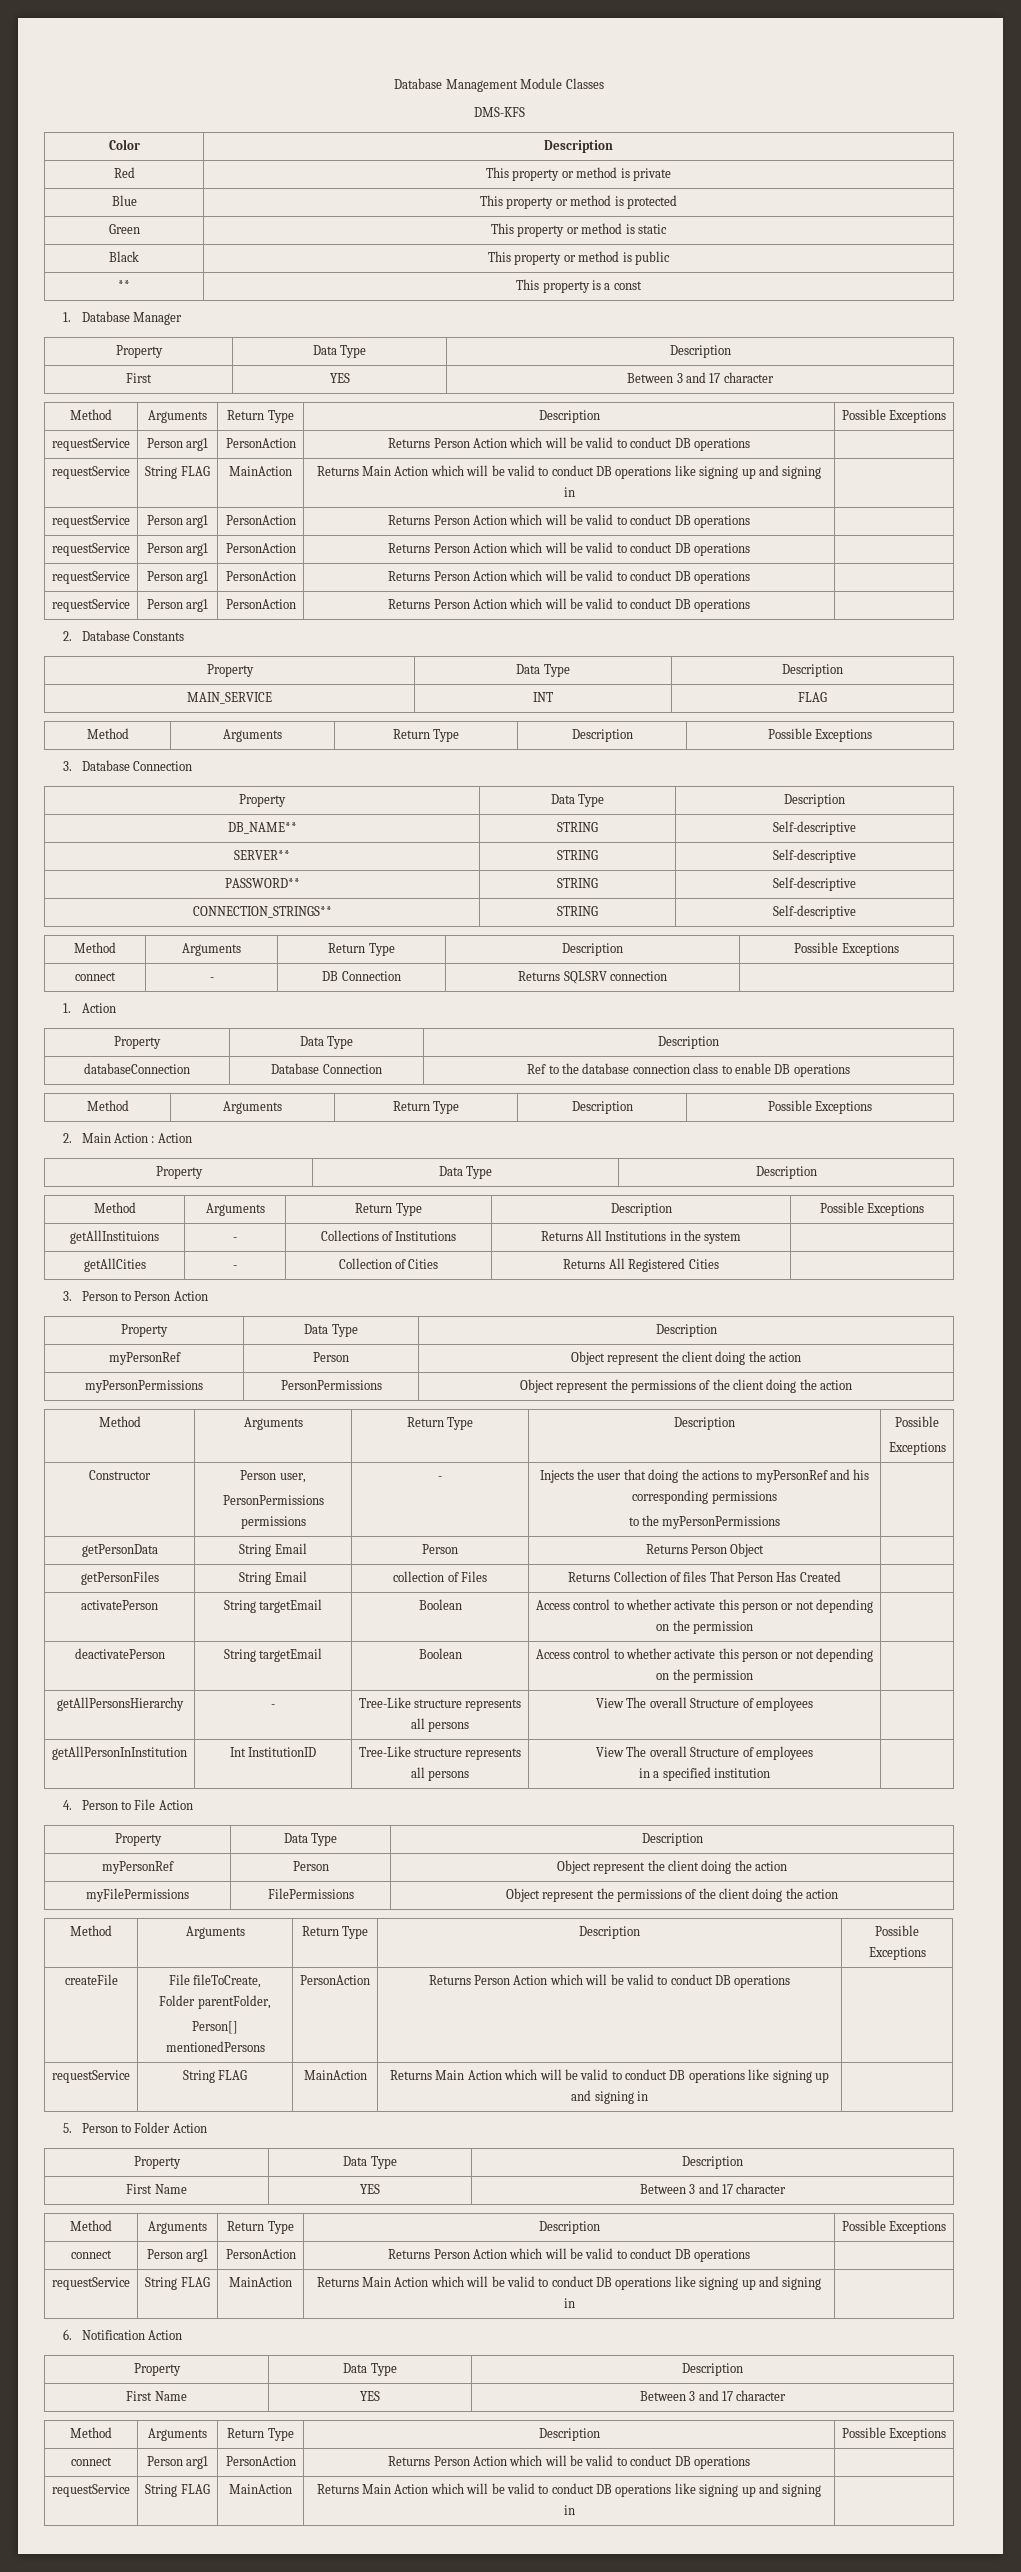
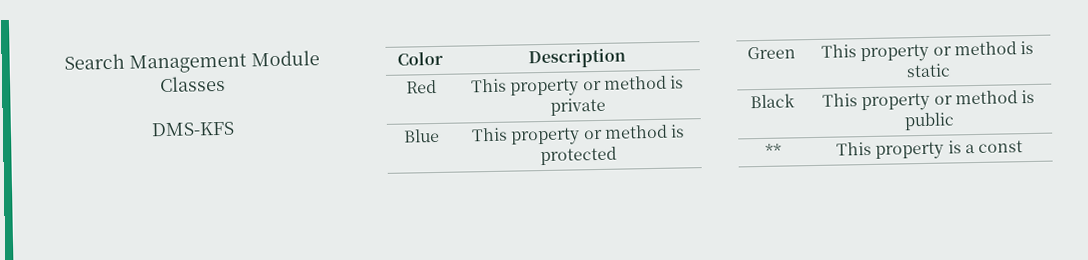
[394,78,443,89] Database -> [63,53,125,70] Search
[62,311,183,325] [115,345,163,358] [312,345,367,358] [669,345,731,358] [126,373,152,383] [329,373,350,383] [627,372,774,383] [70,409,112,420] [148,410,207,423] [227,410,294,423] [538,410,600,423] [841,409,947,423] [52,438,130,451] [146,438,209,451] [225,438,296,448] [388,437,750,451] [52,466,130,479] [145,466,210,479] [229,466,292,476] [316,465,822,479] [563,487,575,497] [52,515,130,528] [146,515,209,528] [225,515,296,525] [388,514,750,528] [52,543,130,556] [146,543,209,556] [225,543,296,553] [388,542,750,556] [52,571,130,584] [146,571,209,584] [225,571,296,581] [388,570,750,584] [52,599,130,612] [146,599,209,612] [225,599,296,609] [388,598,750,612] [62,630,185,641] [206,664,254,677] [516,664,570,677] [782,664,843,677] [187,692,272,704] [533,692,553,702] [798,692,827,702] [86,728,129,739] [223,729,282,742] [392,729,460,742] [571,729,633,742] [767,728,873,742] [62,760,193,771] [239,794,286,807] [550,794,605,807] [784,794,845,807] [227,822,297,834] [557,822,598,832] [773,821,856,835] [234,850,290,860] [557,850,598,860] [773,849,856,863] [224,878,300,888] [557,878,598,888] [773,877,856,891] [192,906,332,918] [557,906,598,916] [773,905,856,919] [74,942,116,953] [182,943,241,956] [328,943,395,956] [562,943,623,956] [794,942,899,956] [75,972,116,981] [209,977,214,981] [322,971,401,981] [518,971,667,984] [62,1003,116,1013] [114,1036,161,1049] [299,1036,354,1049] [658,1036,719,1049] [84,1063,190,1074] [271,1063,382,1074] [527,1063,850,1077] [86,1100,129,1111] [223,1101,282,1114] [392,1101,460,1114] [571,1101,633,1114] [767,1100,873,1114] [62,1133,192,1143] [155,1166,203,1179] [438,1166,493,1179] [755,1166,817,1179] [93,1202,136,1213] [205,1203,265,1216] [355,1203,422,1216] [610,1203,672,1216] [819,1202,925,1216] [70,1230,159,1244] [233,1237,237,1241] [320,1230,457,1241] [540,1230,742,1244] [83,1258,146,1272] [233,1265,237,1269] [338,1258,439,1269] [563,1258,719,1272] [62,1291,208,1301] [121,1324,168,1337] [304,1324,358,1337] [655,1324,717,1337] [108,1352,181,1365] [313,1352,349,1362] [570,1351,802,1365] [85,1380,203,1393] [280,1380,382,1390] [519,1379,853,1393] [98,1416,141,1427] [243,1417,303,1430] [406,1417,474,1430] [674,1417,735,1430] [895,1416,939,1427] [888,1442,946,1455] [89,1470,151,1480] [240,1470,306,1483] [222,1495,324,1505] [240,1516,306,1529] [438,1476,442,1480] [539,1469,870,1483] [632,1490,777,1504] [628,1515,781,1529] [81,1544,158,1557] [239,1543,307,1557] [422,1544,458,1554] [645,1543,765,1557] [80,1571,159,1585] [239,1571,307,1585] [393,1571,487,1582] [568,1571,841,1582] [81,1600,158,1610] [223,1599,323,1613] [418,1599,462,1610] [535,1599,874,1613] [656,1620,753,1634] [74,1648,165,1659] [223,1648,323,1662] [418,1648,462,1659] [535,1648,874,1662] [656,1669,753,1683] [56,1697,184,1711] [271,1704,275,1708] [358,1697,522,1711] [410,1718,470,1732] [596,1697,813,1711] [52,1746,187,1760] [229,1747,317,1757] [358,1746,522,1760] [410,1767,470,1781] [596,1746,813,1760] [638,1767,771,1781] [62,1799,193,1810] [114,1833,162,1846] [283,1833,338,1846] [641,1833,703,1846] [102,1861,174,1874] [292,1861,329,1871] [556,1860,788,1874] [86,1888,189,1902] [267,1888,354,1899] [505,1888,839,1902] [70,1925,112,1936] [185,1926,245,1939] [301,1926,369,1939] [579,1926,640,1939] [875,1925,919,1936] [868,1947,926,1960] [64,1974,118,1985] [168,1974,262,1988] [159,1995,271,2009] [192,2021,238,2034] [165,2041,265,2052] [300,1975,370,1985] [428,1974,791,1988] [52,2070,130,2083] [182,2070,248,2083] [303,2070,367,2080] [390,2069,829,2083] [571,2090,648,2104] [62,2122,207,2133] [133,2156,181,2169] [343,2156,397,2169] [682,2156,743,2169] [126,2184,187,2194] [360,2184,380,2194] [639,2183,787,2194] [70,2220,112,2231] [148,2221,207,2234] [227,2221,294,2234] [538,2221,600,2234] [841,2220,947,2234] [71,2250,112,2259] [146,2249,209,2262] [225,2249,296,2259] [388,2248,750,2262] [52,2277,130,2290] [145,2277,210,2290] [229,2277,292,2287] [316,2276,822,2290] [563,2298,575,2308] [62,2329,183,2340] [133,2363,181,2376] [343,2363,397,2376] [682,2363,743,2376] [126,2391,187,2401] [360,2391,380,2401] [639,2390,787,2401] [70,2427,112,2438] [148,2428,207,2441] [227,2428,294,2441] [538,2428,600,2441] [841,2427,947,2441] [71,2457,112,2466] [146,2456,209,2469] [225,2456,296,2466] [388,2455,750,2469] [52,2484,130,2497] [145,2484,210,2497] [229,2484,292,2494] [316,2483,822,2497] [563,2505,575,2515] // 1. Database Manager // Property | Data Type | Description // First | YES | Between 3 and 17 character // Method | Arguments | Return Type | Description | Possible Exceptions // requestService | Person arg1 | PersonAction | Returns Person Action which will be valid to conduct DB operations | // requestService | String FLAG | MainAction | Returns Main Action which will be valid to conduct DB operations like signing up and signing in | // requestService | Person arg1 | PersonAction | Returns Person Action which will be valid to conduct DB operations | // requestService | Person arg1 | PersonAction | Returns Person Action which will be valid to conduct DB operations | // requestService | Person arg1 | PersonAction | Returns Person Action which will be valid to conduct DB operations | // requestService | Person arg1 | PersonAction | Returns Person Action which will be valid to conduct DB operations | // 2. Database Constants // Property | Data Type | Description // MAIN_SERVICE | INT | FLAG // Method | Arguments | Return Type | Description | Possible Exceptions // 3. Database Connection // Property | Data Type | Description // DB_NAME** | STRING | Self-descriptive // SERVER** | STRING | Self-descriptive // PASSWORD** | STRING | Self-descriptive // CONNECTION_STRINGS** | STRING | Self-descriptive // Method | Arguments | Return Type | Description | Possible Exceptions // connect | - | DB Connection | Returns SQLSRV connection | // 1. Action // Property | Data Type | Description // databaseConnection | Database Connection | Ref to the database connection class to enable DB operations // Method | Arguments | Return Type | Description | Possible Exceptions // 2. Main Action : Action // Property | Data Type | Description // Method | Arguments | Return Type | Description | Possible Exceptions // getAllInstituions | - | Collections of Institutions | Returns All Institutions in the system | // getAllCities | - | Collection of Cities | Returns All Registered Cities | // 3. Person to Person Action // Property | Data Type | Description // myPersonRef | Person | Object represent the client doing the action // myPersonPermissions | PersonPermissions | Object represent the permissions of the client doing the action // Method | Arguments | Return Type | Description | Possible // Exceptions // Constructor | Person user, // PersonPermissions permissions | - | Injects the user that doing the actions to myPersonRef and his corresponding permissions // to the myPersonPermissions | // getPersonData | String Email | Person | Returns Person Object | // getPersonFiles | String Email | collection of Files | Returns Collection of files That Person Has Created | // activatePerson | String targetEmail | Boolean | Access control to whether activate this person or not depending on the permission | // deactivatePerson | String targetEmail | Boolean | Access control to whether activate this person or not depending on the permission | // getAllPersonsHierarchy | - | Tree-Like structure represents all persons | View The overall Structure of employees | // getAllPersonInInstitution | Int InstitutionID | Tree-Like structure represents all persons | View The overall Structure of employees // in a specified institution | // 4. Person to File Action // Property | Data Type | Description // myPersonRef | Person | Object represent the client doing the action // myFilePermissions | FilePermissions | Object represent the permissions of the client doing the action // Method | Arguments | Return Type | Description | Possible Exceptions // createFile | File fileToCreate, // Folder parentFolder, // Person[] mentionedPersons | PersonAction | Returns Person Action which will be valid to conduct DB operations | // requestService | String FLAG | MainAction | Returns Main Action which will be valid to conduct DB operations like signing up and signing in | // 5. Person to Folder Action // Property | Data Type | Description // First Name | YES | Between 3 and 17 character // Method | Arguments | Return Type | Description | Possible Exceptions // connect | Person arg1 | PersonAction | Returns Person Action which will be valid to conduct DB operations | // requestService | String FLAG | MainAction | Returns Main Action which will be valid to conduct DB operations like signing up and signing in | // 6. Notification Action // Property | Data Type | Description // First Name | YES | Between 3 and 17 character // Method | Arguments | Return Type | Description | Possible Exceptions // connect | Person arg1 | PersonAction | Returns Person Action which will be valid to conduct DB operations | // requestService | String FLAG | MainAction | Returns Main Action which will be valid to conduct DB operations like signing up and signing in | -> (1024, 146) none

